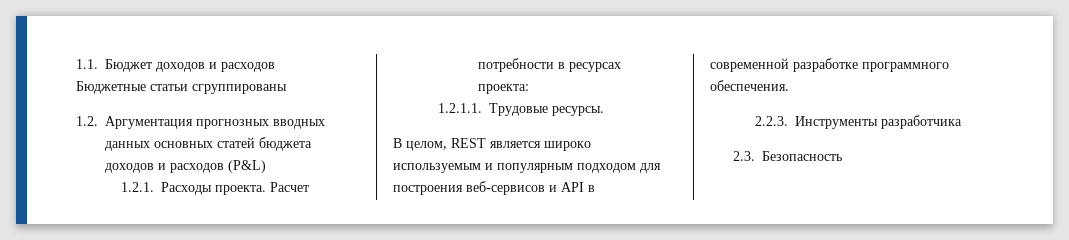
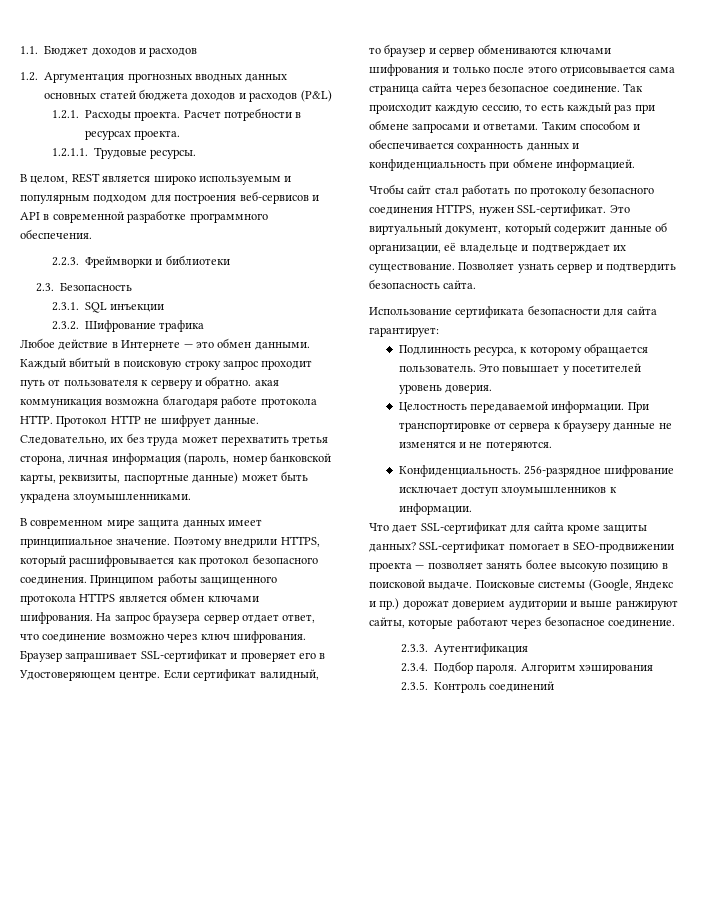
[76,81,287,94] // Бюджетные статьи сгруппированы -> (198, 52) none
[478,84,530,94] проекта: -> [134,130,181,140] проекта.
[795,115,963,129] Инструменты разработчика -> [84,255,230,268] Фреймворки и библиотеки
(842, 156) none -> [51,302,165,313] [51,320,205,332] [20,338,310,351] [20,357,313,370] [20,376,279,389] [20,395,317,408] [20,415,259,427] [20,433,329,446] [20,452,331,465] [20,471,308,484] [20,493,192,503] [20,518,262,529] [20,536,320,548] [20,554,318,567] [20,573,278,586] [20,592,259,605] [20,611,316,624] [20,631,306,643] [20,650,326,662] [19,669,319,681] [369,44,611,57] [369,64,676,76] [369,82,643,95] [369,102,655,114] [369,120,641,133] [369,139,580,152] [369,158,636,171] [369,184,655,197] [369,204,630,216] [369,222,667,235] [369,242,626,254] [369,262,676,273] [369,279,477,289] [369,305,657,318] [369,327,439,337] [398,343,649,356] [398,363,642,375] [398,384,492,394] [398,401,649,413] [398,419,672,432] [398,441,552,451] [398,465,675,477] [398,486,617,496] [398,503,472,515] [369,522,648,534] [369,541,674,553] [369,559,668,572] [369,579,673,591] [369,598,678,610] [369,616,675,629] [400,643,528,655] [400,661,654,674] [400,681,555,693] // 2.3.1. SQL инъекции // 2.3.2. Шифрование трафика // Любое действие в Интернете — это обмен данными. Каждый вбитый в поисковую строку запрос проходит путь от пользователя к серверу и обратно. акая коммуникация возможна благодаря работе протокола HTTP. Протокол HTTP не шифрует данные. Следовательно, их без труда может перехватить третья сторона, личная информация (пароль, номер банковской карты, реквизиты, паспортные данные) может быть украдена злоумышленниками. // В современном мире защита данных имеет принципиальное значение. Поэтому внедрили HTTPS, который расшифровывается как протокол безопасного соединения. Принципом работы защищенного протокола HTTPS является обмен ключами шифрования. На запрос браузера сервер отдает ответ, что соединение возможно через ключ шифрования. Браузер запрашивает SSL-сертификат и проверяет его в Удостоверяющем центре. Если сертификат валидный, то браузер и сервер обмениваются ключами шифрования и только после этого отрисовывается сама страница сайта через безопасное соединение. Так происходит каждую сессию, то есть каждый раз при обмене запросами и ответами. Таким способом и обеспечивается сохранность данных и конфиденциальность при обмене информацией. // Чтобы сайт стал работать по протоколу безопасного соединения HТТPS, нужен SSL-сертификат. Это виртуальный документ, который содержит данные об организации, её владельце и подтверждает их существование. Позволяет узнать сервер и подтвердить безопасность сайта. // Использование сертификата безопасности для сайта гарантирует: // Подлинность ресурса, к которому обращается пользователь. Это повышает у посетителей уровень доверия. // Целостность передаваемой информации. При транспортировке от сервера к браузеру данные не изменятся и не потеряются. // Конфиденциальность. 256-разрядное шифрование исключает доступ злоумышленников к информации. // Что дает SSL-сертификат для сайта кроме защиты данных? SSL-сертификат помогает в SEO-продвижении проекта — позволяет занять более высокую позицию в поисковой выдаче. Поисковые системы (Google, Яндекс и пр.) дорожат доверием аудитории и выше ранжируют сайты, которые работают через безопасное соединение. // 2.3.3. Аутентификация // 2.3.4. Подбор пароля. Алгоритм хэширования // 2.3.5. Контроль соединений

